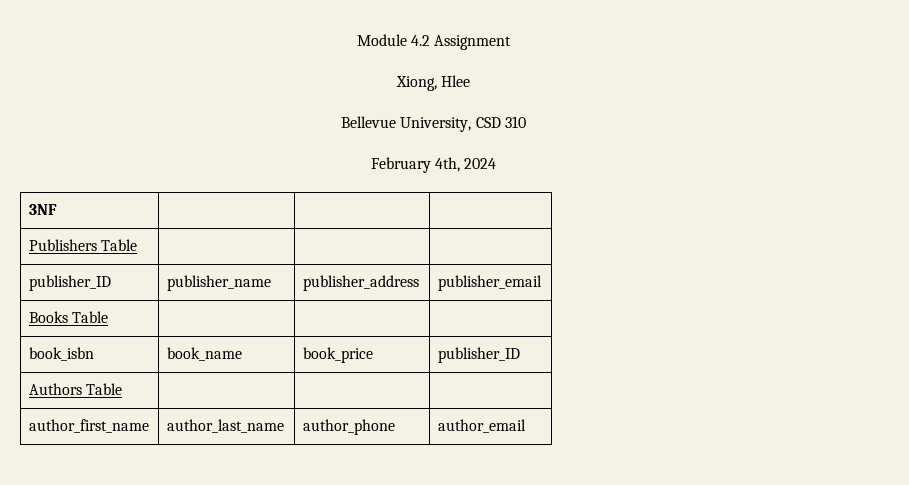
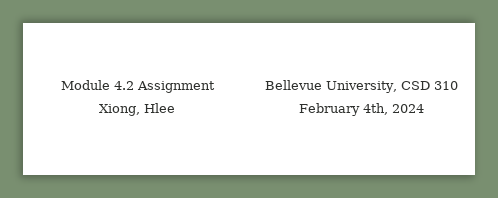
[28,204,57,215] [28,239,138,251] [28,275,111,291] [166,275,271,291] [302,275,419,291] [437,275,542,291] [28,311,109,323] [28,347,94,361] [166,347,242,361] [302,347,373,363] [437,347,520,363] [28,383,123,395] [28,419,149,433] [166,419,284,433] [302,419,395,435] [437,419,526,433] // 3NF | | | // Publishers Table | | | // publisher_ID | publisher_name | publisher_address | publisher_email // Books Table | | | // book_isbn | book_name | book_price | publisher_ID // Authors Table | | | // author_first_name | author_last_name | author_phone | author_email -> (424, 108) none

